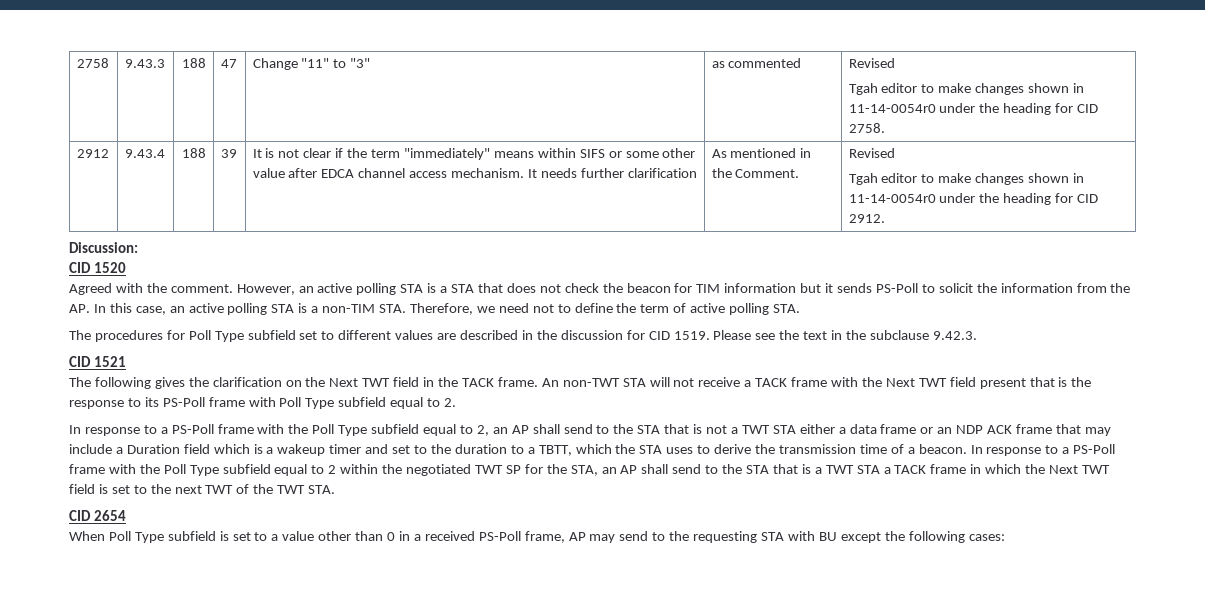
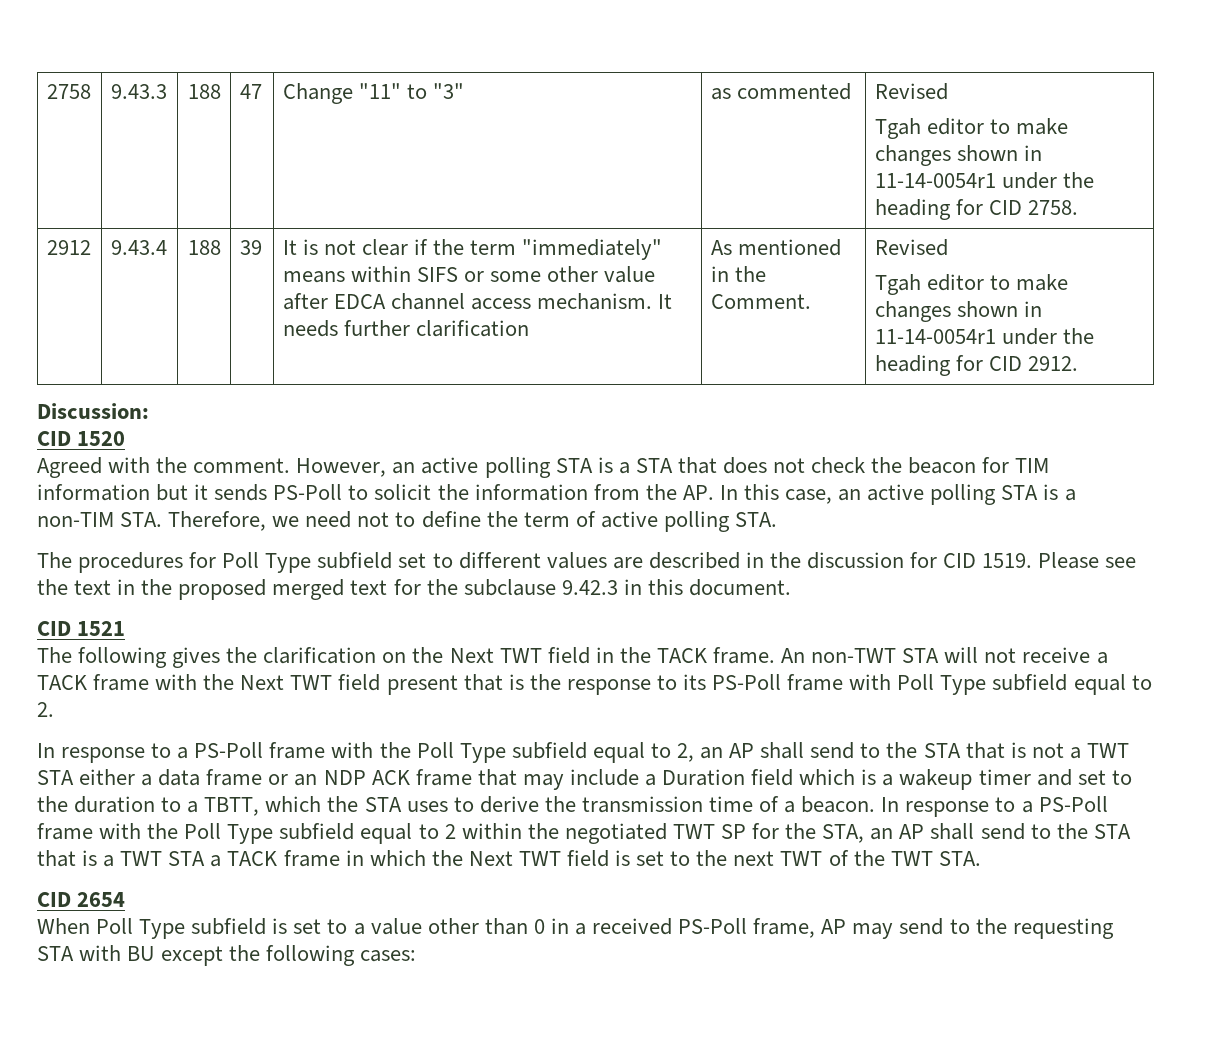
[848,104,936,113] 11-14-0054r0 -> [874,173,996,188] 11-14-0054r1
[848,194,936,203] 11-14-0054r0 -> [874,329,996,344] 11-14-0054r1
[869,330,977,340] subclause 9.42.3. -> [178,579,791,600] proposed merged text for the subclause 9.42.3 in this document.

